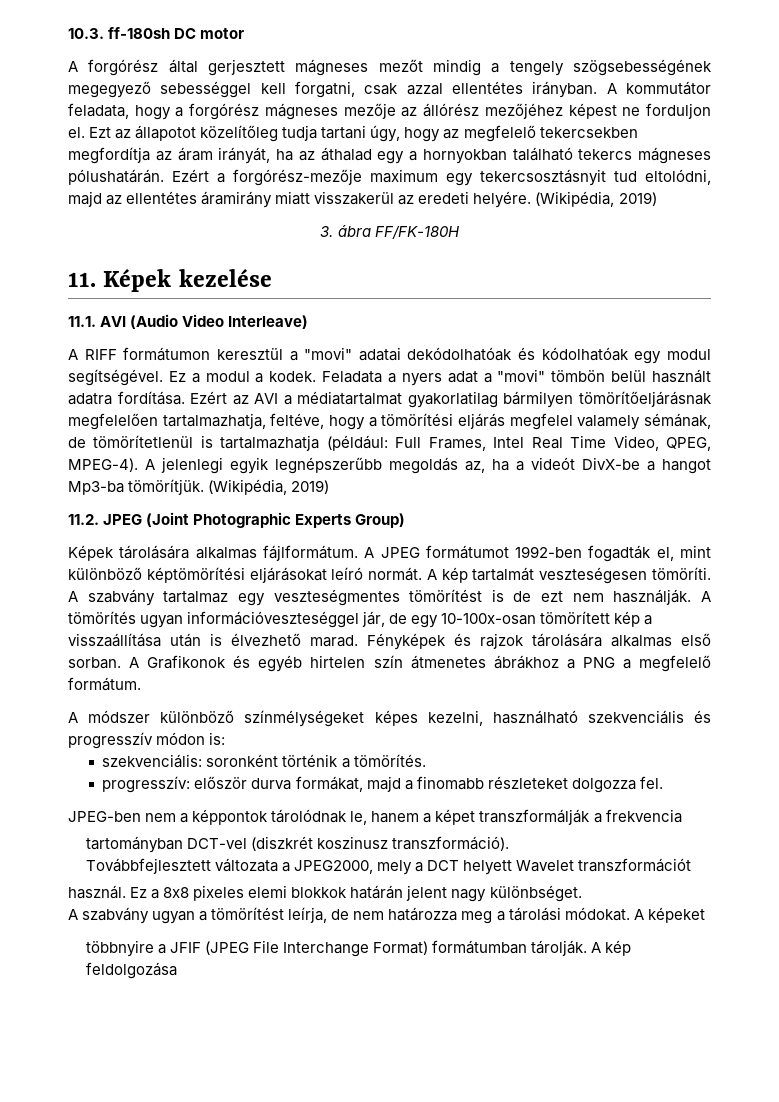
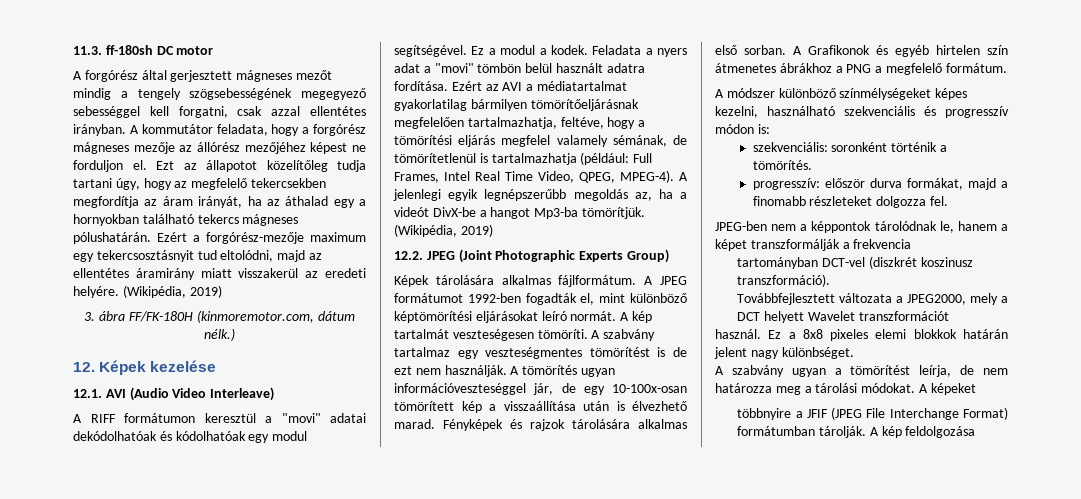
[68,28,104,39] 10.3. -> [73,46,102,55] 11.3.
[68,272,96,287] // 11. -> [196,310,355,323] [204,328,235,341] [73,362,95,372] (kinmoremotor.com, dátum nélk.) // 12.
[68,316,96,327] 11.1. -> [73,389,102,398] 12.1.
[68,514,99,525] 11.2. -> [394,251,423,260] 12.2.

